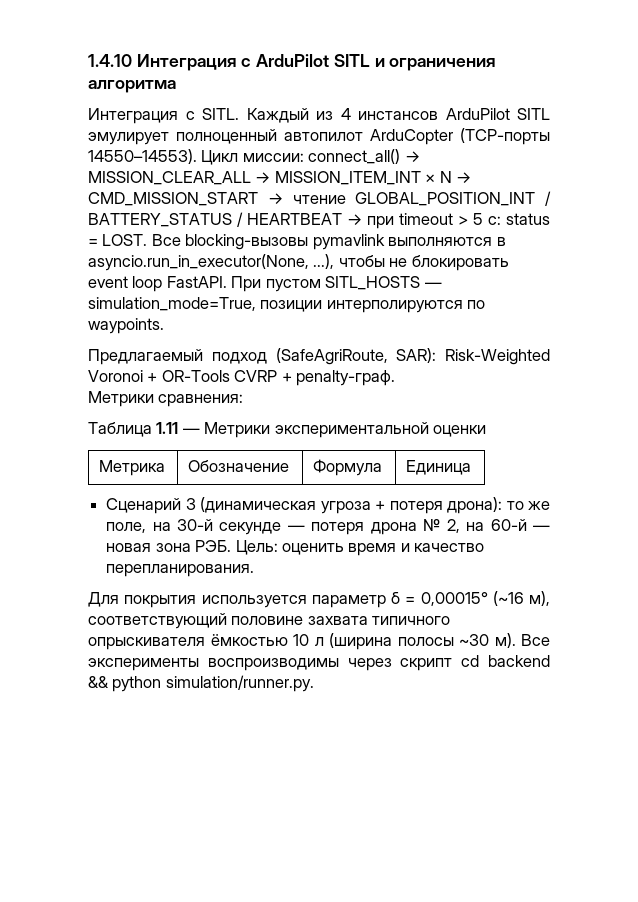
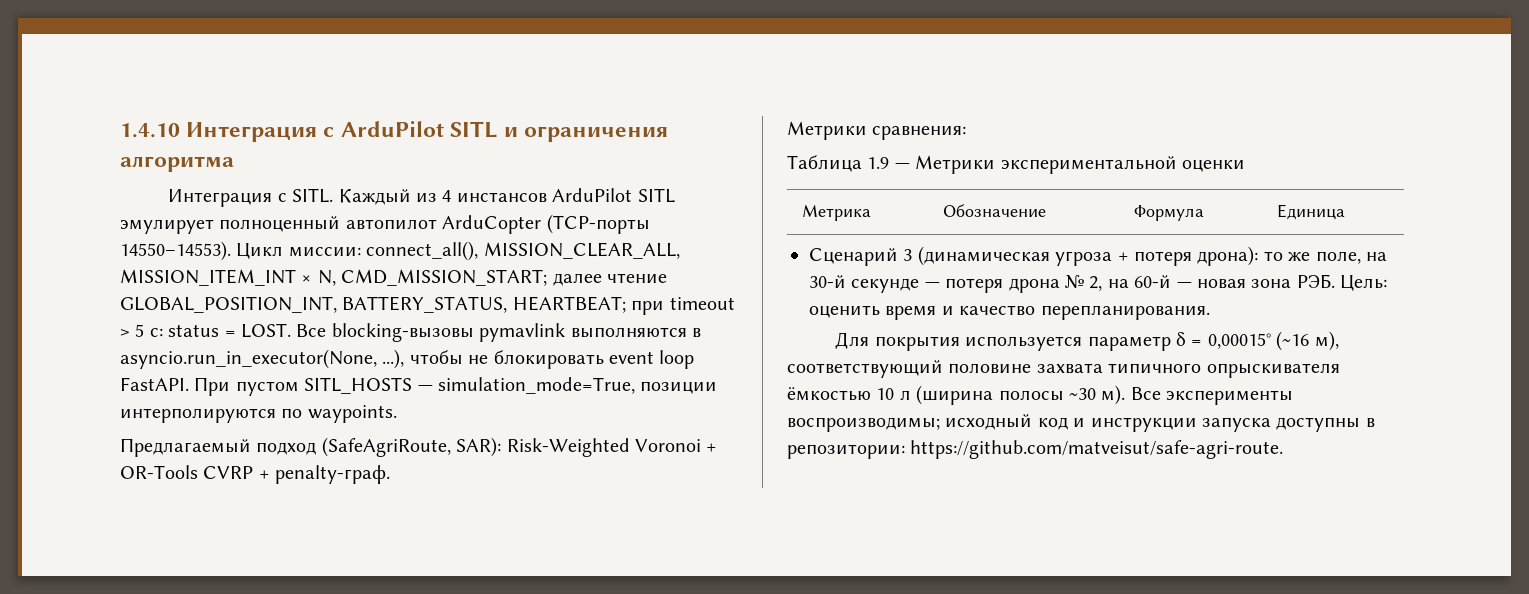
[308,149,420,164] [88,171,472,185] [88,191,551,206] [88,212,362,227] connect_all() → MISSION_CLEAR_ALL → MISSION_ITEM_INT × N → CMD_MISSION_START → чтение GLOBAL_POSITION_INT / BATTERY_STATUS / HEARTBEAT → -> [366,241,680,261] [120,269,667,286] [120,296,626,313] connect_all(), MISSION_CLEAR_ALL, MISSION_ITEM_INT × N, CMD_MISSION_START; далее чтение GLOBAL_POSITION_INT, BATTERY_STATUS, HEARTBEAT;
[156,422,179,434] 1.11 -> [867,157,890,169] 1.9
[207,655,550,671] [88,675,314,692] воспроизводимы через скрипт cd backend && python simulation/runner.py. -> [787,414,1375,432] [787,440,1284,459] воспроизводимы; исходный код и инструкции запуска доступны в репозитории: https://github.com/matveisut/safe-agri-route.

